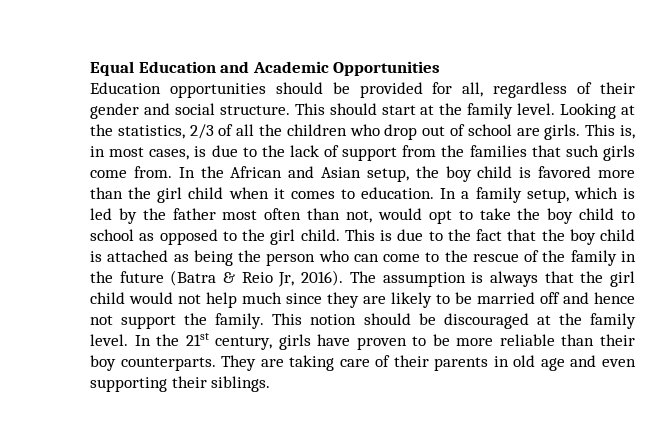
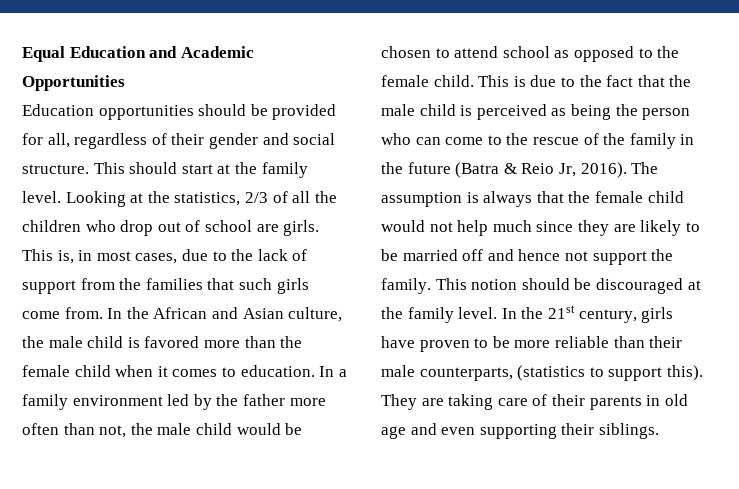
[194,146,207,157] is -> (178, 258) none
[366,166,472,182] setup, the boy -> [288,307,343,322] [22,336,83,348] culture, the male
[157,187,183,203] girl -> [22,365,70,377] female
[526,187,636,203] setup, which is -> [72,395,163,406] environment
[222,210,258,220] most -> [289,398,326,406] more
[377,208,636,224] would opt to take the boy child to -> [130,423,303,435] [381,46,499,58] the male child would be chosen to attend
[270,229,296,245] girl -> [381,75,429,87] female
[569,229,635,245] [90,250,169,262] boy child is attached -> [381,104,547,120] male child is perceived
[609,271,635,287] girl -> [594,191,643,203] female
[90,355,216,371] boy counterparts. -> [381,365,703,381] male counterparts, (statistics to support this).

